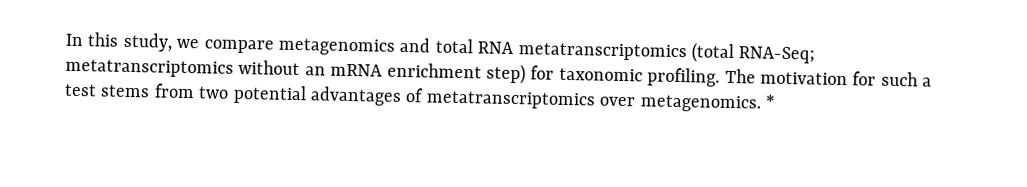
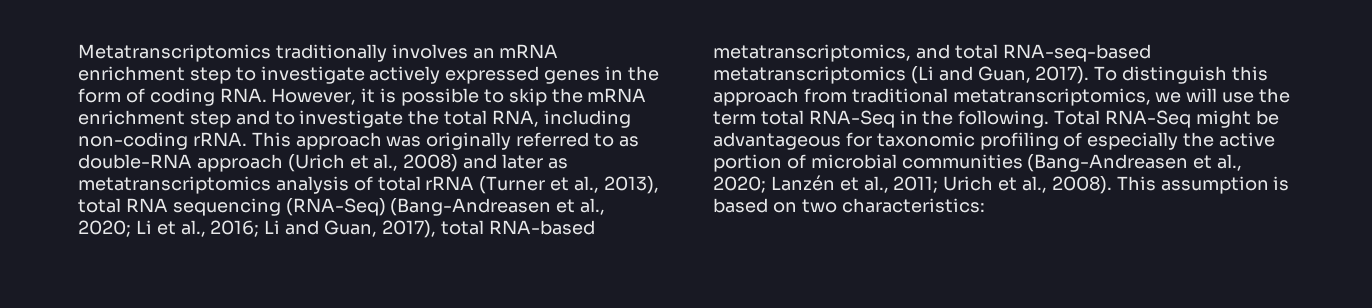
[65,32,816,64] [65,58,933,87] [64,83,776,113] In this study, we compare metagenomics and total RNA metatranscriptomics (total RNA-Seq; metatranscriptomics without an mRNA enrichment step) for taxonomic profiling. The motivation for such a test stems from two potential advantages of metatranscriptomics over metagenomics. * -> [78,44,559,62] [78,66,659,84] [78,88,647,106] [78,110,631,128] [78,132,639,150] [78,154,568,172] [78,176,659,194] [78,198,606,216] [78,220,595,238] [713,44,1151,62] [713,66,1269,84] [713,88,1291,106] [713,110,1279,128] [713,132,1276,150] [713,154,1243,172] [713,175,1290,194] [713,198,985,213] Metatranscriptomics traditionally involves an mRNA enrichment step to investigate actively expressed genes in the form of coding RNA. However, it is possible to skip the mRNA enrichment step and to investigate the total RNA, including non-coding rRNA. This approach was originally referred to as double-RNA approach (Urich et al., 2008) and later as metatranscriptomics analysis of total rRNA (Turner et al., 2013), total RNA sequencing (RNA-Seq) (Bang-Andreasen et al., 2020; Li et al., 2016; Li and Guan, 2017), total RNA-based metatranscriptomics, and total RNA-seq-based metatranscriptomics (Li and Guan, 2017). To distinguish this approach from traditional metatranscriptomics, we will use the term total RNA-Seq in the following. Total RNA-Seq might be advantageous for taxonomic profiling of especially the active portion of microbial communities (Bang-Andreasen et al., 2020; Lanzén et al., 2011; Urich et al., 2008). This assumption is based on two characteristics:

